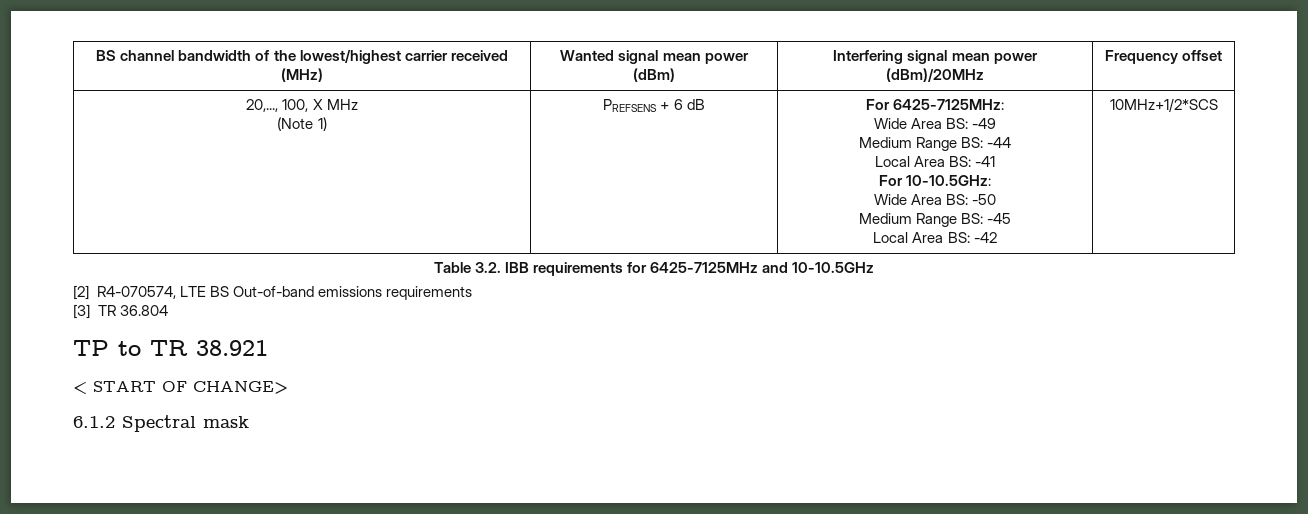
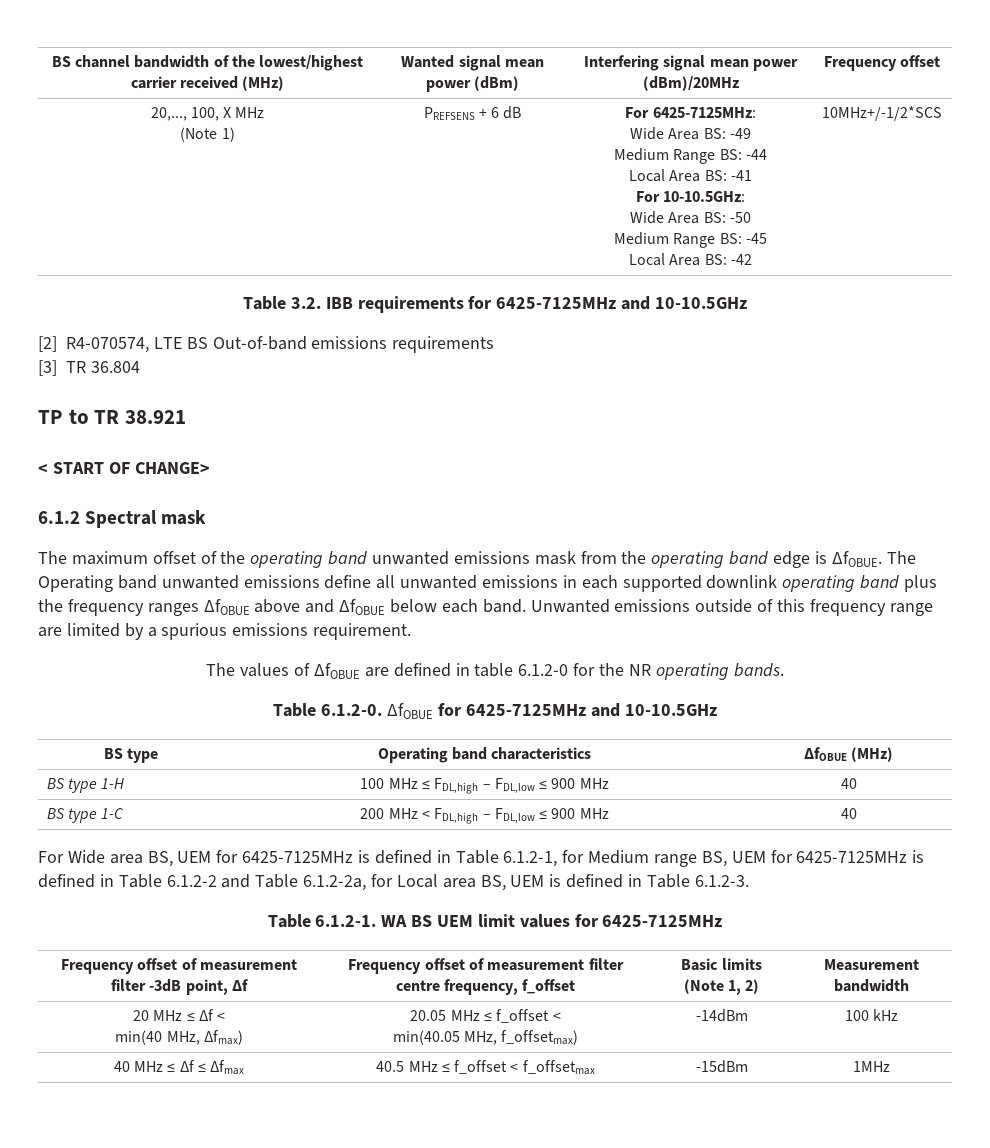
[1109,98,1218,112] 10MHz+1/2*SCS -> [822,106,942,121] 10MHz+/-1/2*SCS
(249, 422) none -> [38,551,916,568] [38,575,938,592] [38,599,933,616] [38,623,412,640] [206,663,784,680] [273,703,717,719] [103,748,159,763] [377,747,592,763] [803,747,894,762] [46,778,125,793] [360,778,609,794] [840,778,857,789] [46,808,124,823] [360,808,609,824] [840,808,857,819] [38,850,925,867] [38,874,749,891] [267,914,723,928] [61,958,297,974] [111,979,248,995] [348,958,624,974] [395,979,576,995] [681,958,762,971] [683,979,760,995] [824,959,919,971] [834,979,909,992] [132,1009,226,1021] [115,1030,243,1045] [410,1009,561,1023] [392,1030,579,1045] [695,1009,748,1022] [844,1009,899,1021] [113,1060,245,1075] [376,1060,595,1075] [695,1060,748,1073] [853,1061,890,1072] // The maximum offset of the operating band unwanted emissions mask from the operating band edge is ΔfOBUE. The Operating band unwanted emissions define all unwanted emissions in each supported downlink operating band plus the frequency ranges ΔfOBUE above and ΔfOBUE below each band. Unwanted emissions outside of this frequency range are limited by a spurious emissions requirement. // The values of ΔfOBUE are defined in table 6.1.2-0 for the NR operating bands. // Table 6.1.2-0. ΔfOBUE for 6425-7125MHz and 10-10.5GHz // BS type | Operating band characteristics | ΔfOBUE (MHz) // BS type 1-H | 100 MHz ≤ FDL,high – FDL,low ≤ 900 MHz | 40 // BS type 1-C | 200 MHz < FDL,high – FDL,low ≤ 900 MHz | 40 // For Wide area BS, UEM for 6425-7125MHz is defined in Table 6.1.2-1, for Medium range BS, UEM for 6425-7125MHz is defined in Table 6.1.2-2 and Table 6.1.2-2a, for Local area BS, UEM is defined in Table 6.1.2-3. // Table 6.1.2-1. WA BS UEM limit values for 6425-7125MHz // Frequency offset of measurement filter -3dB point, Δf | Frequency offset of measurement filter centre frequency, f_offset | Basic limits (Note 1, 2) | Measurement bandwidth // 20 MHz ≤ Δf < // min(40 MHz, Δfmax) | 20.05 MHz ≤ f_offset < // min(40.05 MHz, f_offsetmax) | -14dBm | 100 kHz // 40 MHz ≤ Δf ≤ Δfmax | 40.5 MHz ≤ f_offset < f_offsetmax | -15dBm | 1MHz

